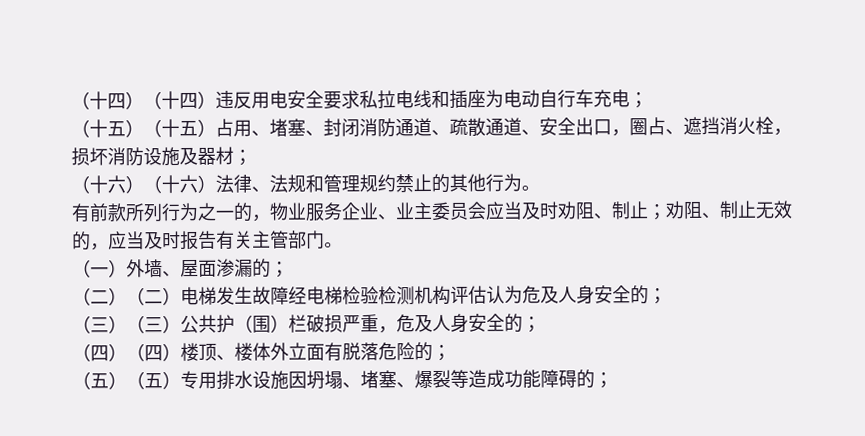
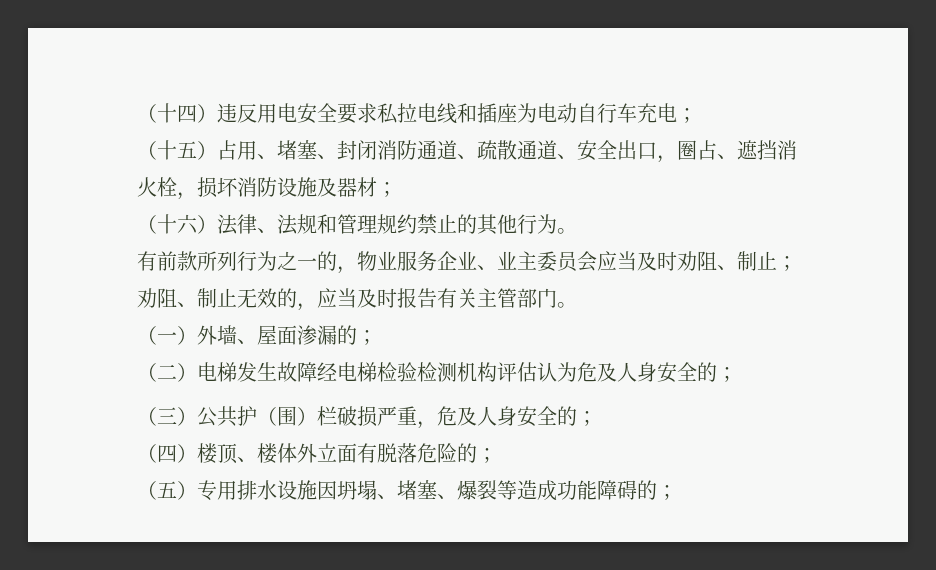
[71,90,216,110] （十四）（十四） -> [137,103,217,123] （十四）
[143,118,216,138] （十五） -> (217, 150) none
[143,174,216,194] （十六） -> (217, 224) none
[126,287,181,306] （二） -> (197, 372) none
[126,315,181,334] （三） -> (197, 416) none
[126,343,181,362] （四） -> (197, 453) none
[126,371,181,390] （五） -> (197, 490) none

